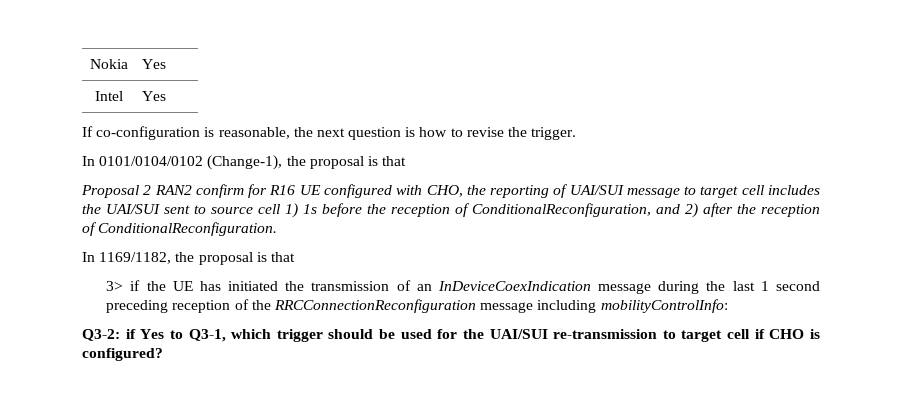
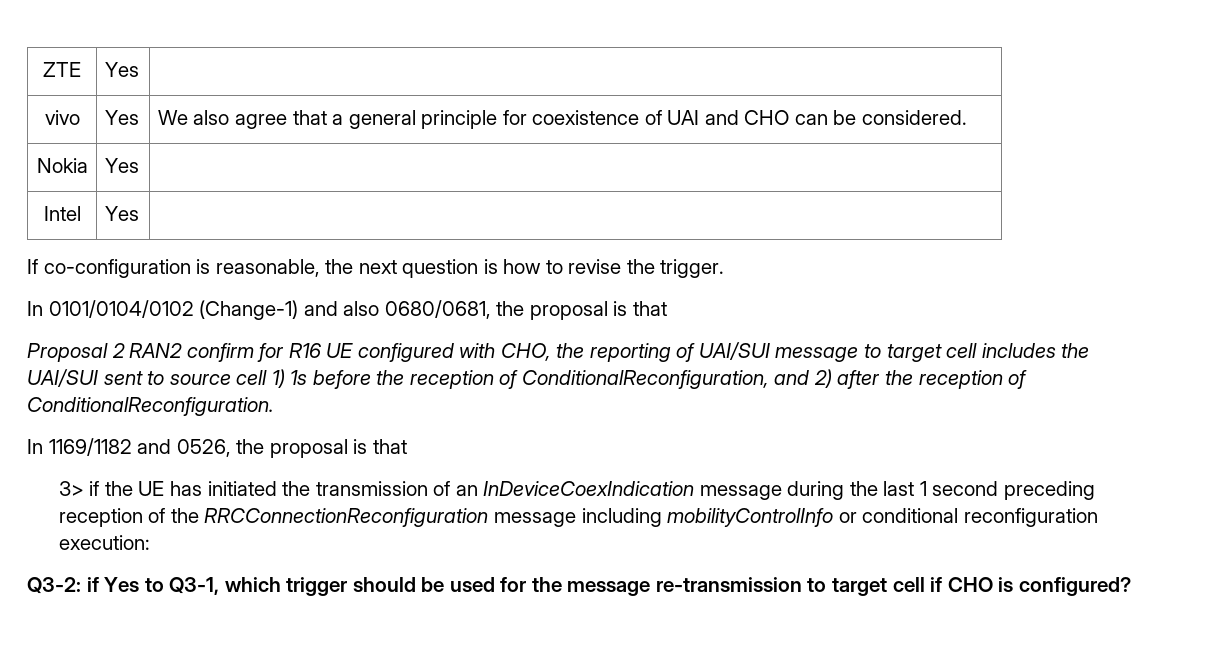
(90, 64) none -> [43,62,81,77] [104,62,139,77] [44,110,80,125] [104,110,139,125] [157,110,967,129] ZTE | Yes | // vivo | Yes | We also agree that a general principle for coexistence of UAI and CHO can be considered. //
[207,155,283,170] (Change-1), -> [199,300,491,320] (Change-1) and also 0680/0681,
[99,252,172,264] 1169/1182, -> [48,438,231,457] 1169/1182 and 0526,
[600,299,728,313] mobilityControlInfo: -> [667,508,1098,527] [58,535,150,550] mobilityControlInfo or conditional reconfiguration execution:
[489,329,548,339] UAI/SUI -> [567,581,651,596] message

